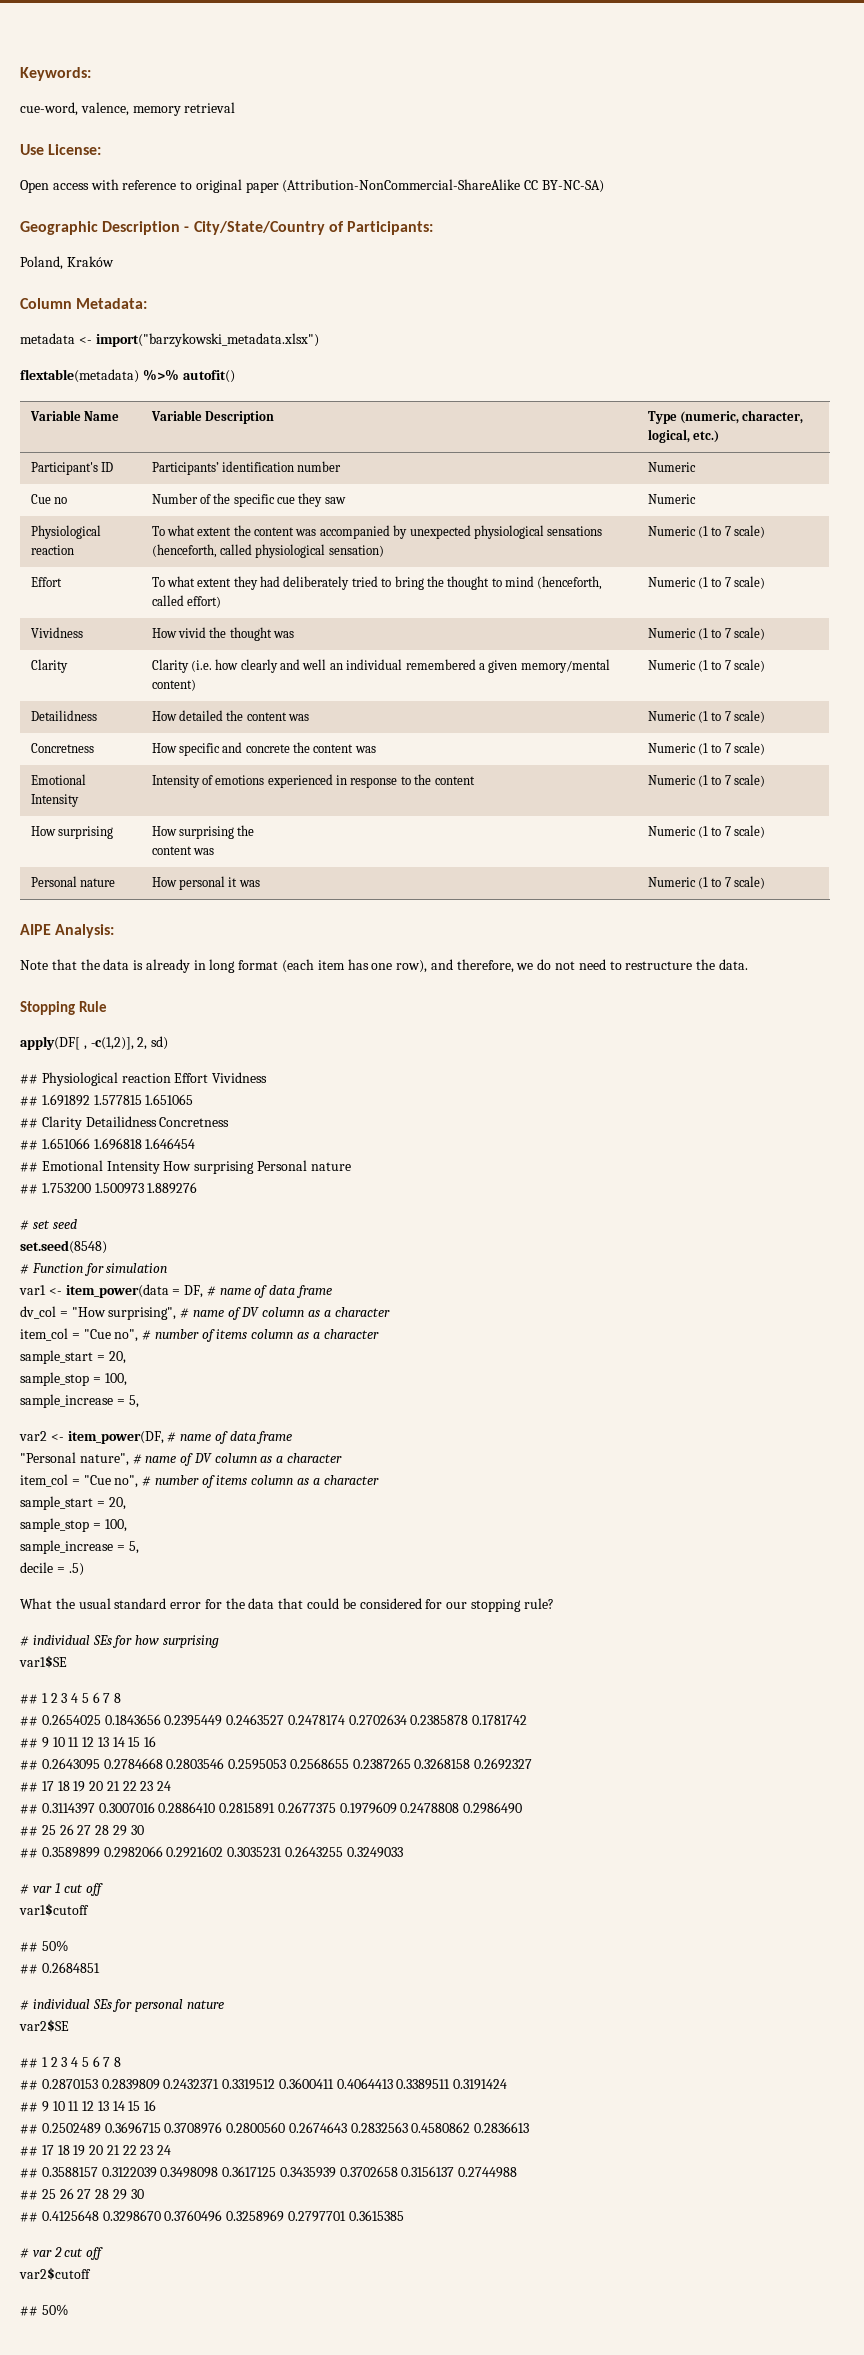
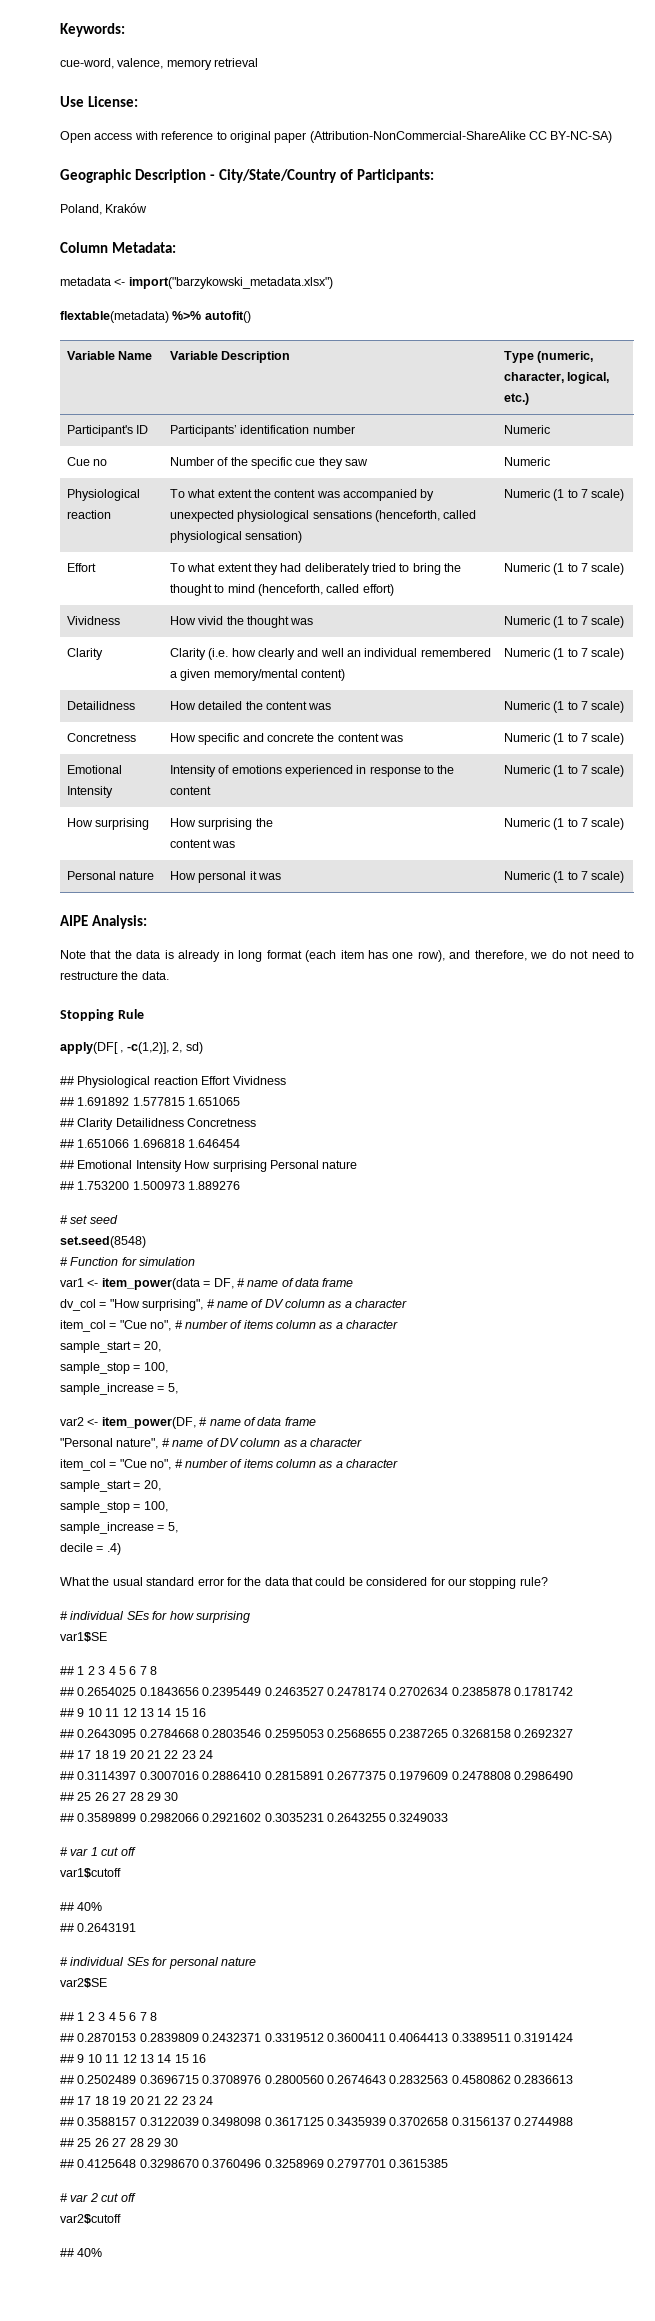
[68,1563,84,1576] .5) -> [106,1543,121,1555] .4)
[41,1940,68,1952] [20,1962,100,1974] 50% // ## 0.2684851 -> [77,1902,103,1911] [60,1923,137,1932] 40% // ## 0.2643191
[41,2304,68,2316] 50% -> [77,2248,103,2257] 40%

